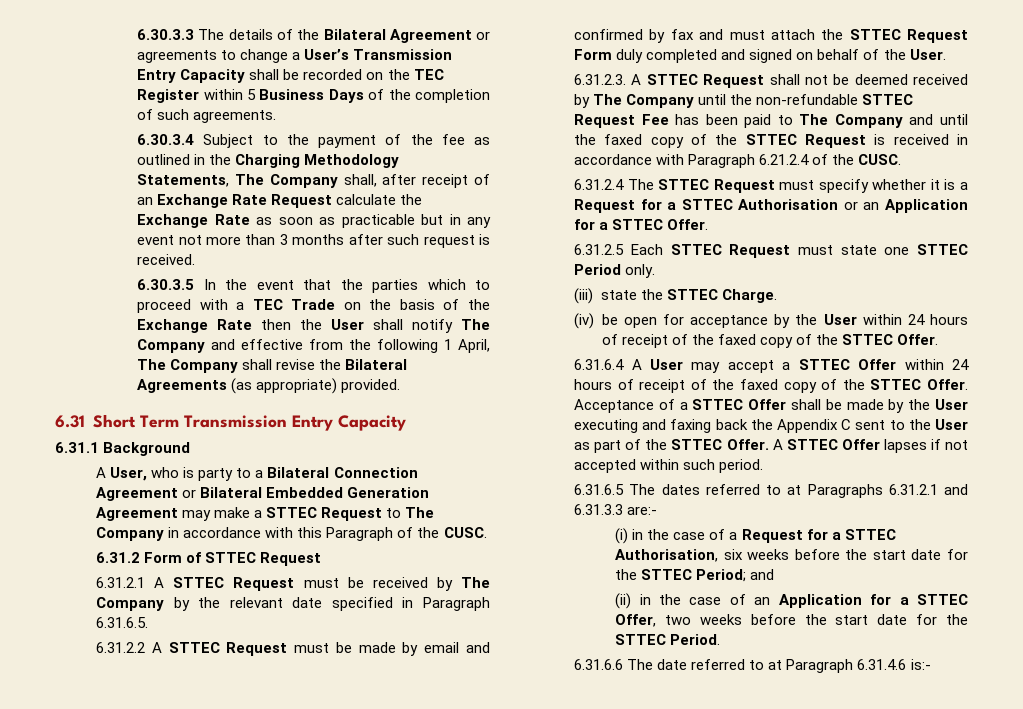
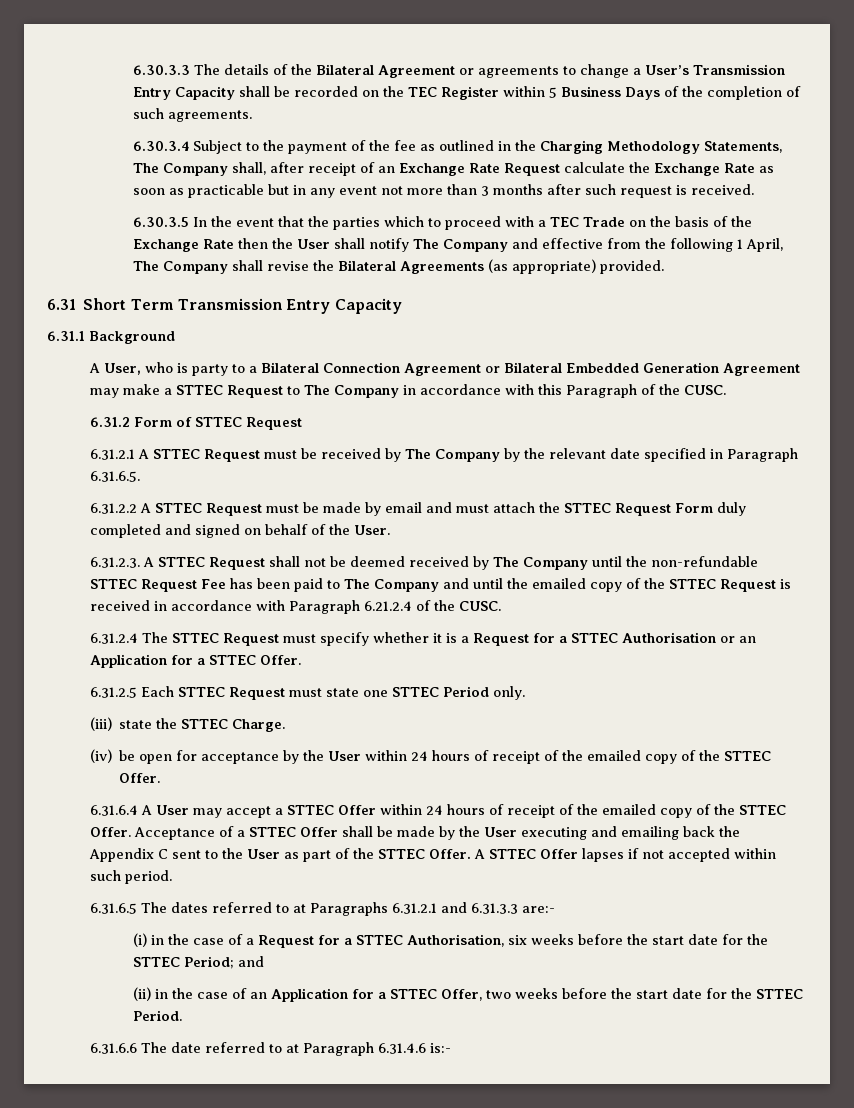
[574,29,724,43] confirmed by fax and -> (453, 507) none
[604,134,643,145] faxed -> [532,578,587,589] emailed
[717,334,756,345] faxed -> [587,750,642,761] emailed
[740,379,779,390] faxed -> [602,804,657,815] emailed
[670,419,712,433] faxing -> [621,826,680,840] emailing

